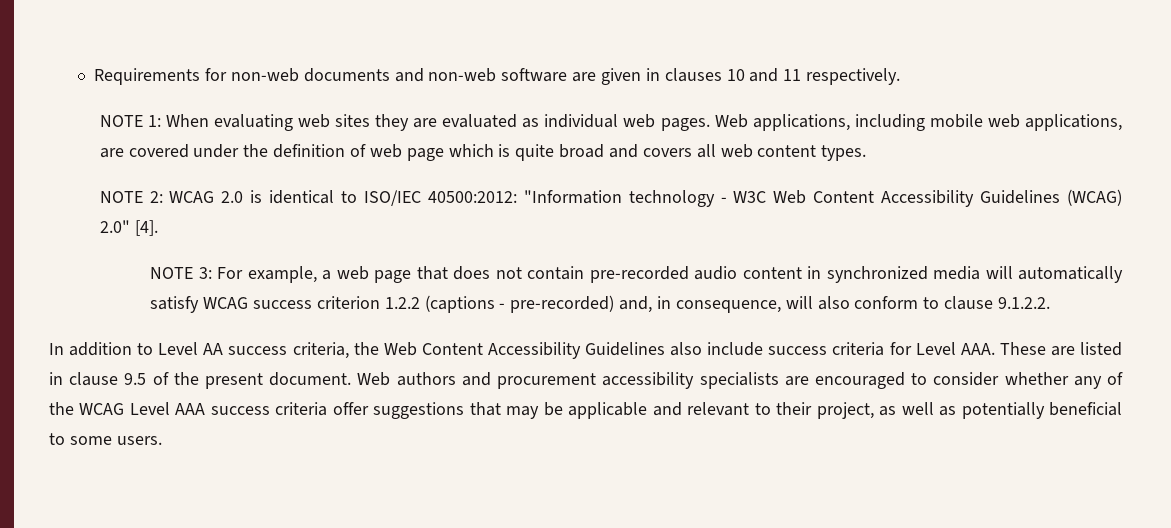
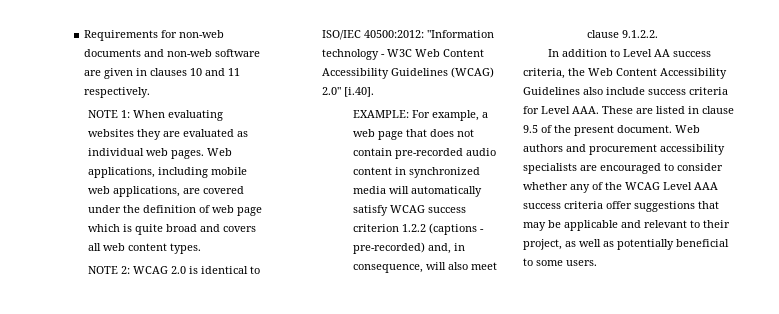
[297,114,371,128] web sites -> [88,129,135,137] websites
[134,220,158,236] [150,267,212,279] [4]. // NOTE 3: -> [344,87,375,97] [352,110,409,118] [i.40]. // EXAMPLE:
[854,296,940,309] conform to -> [470,262,497,270] meet

